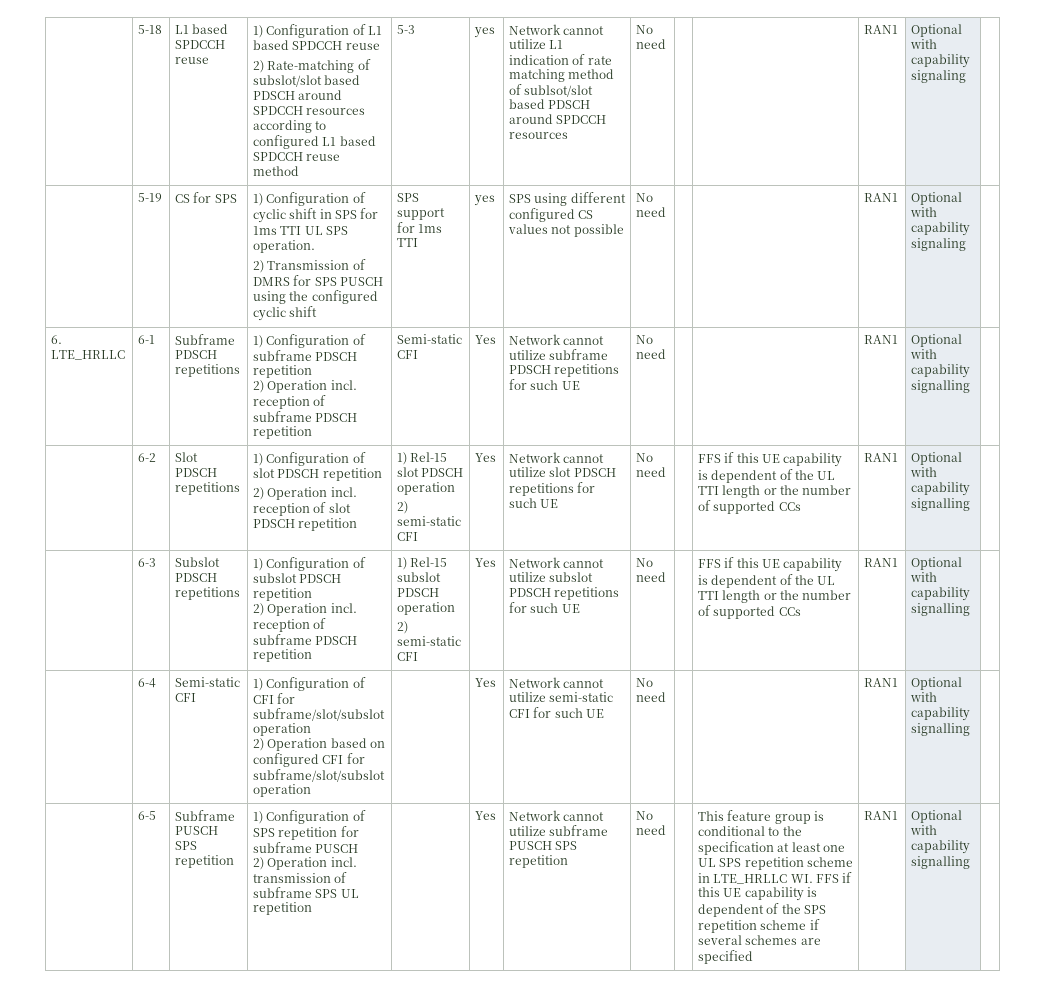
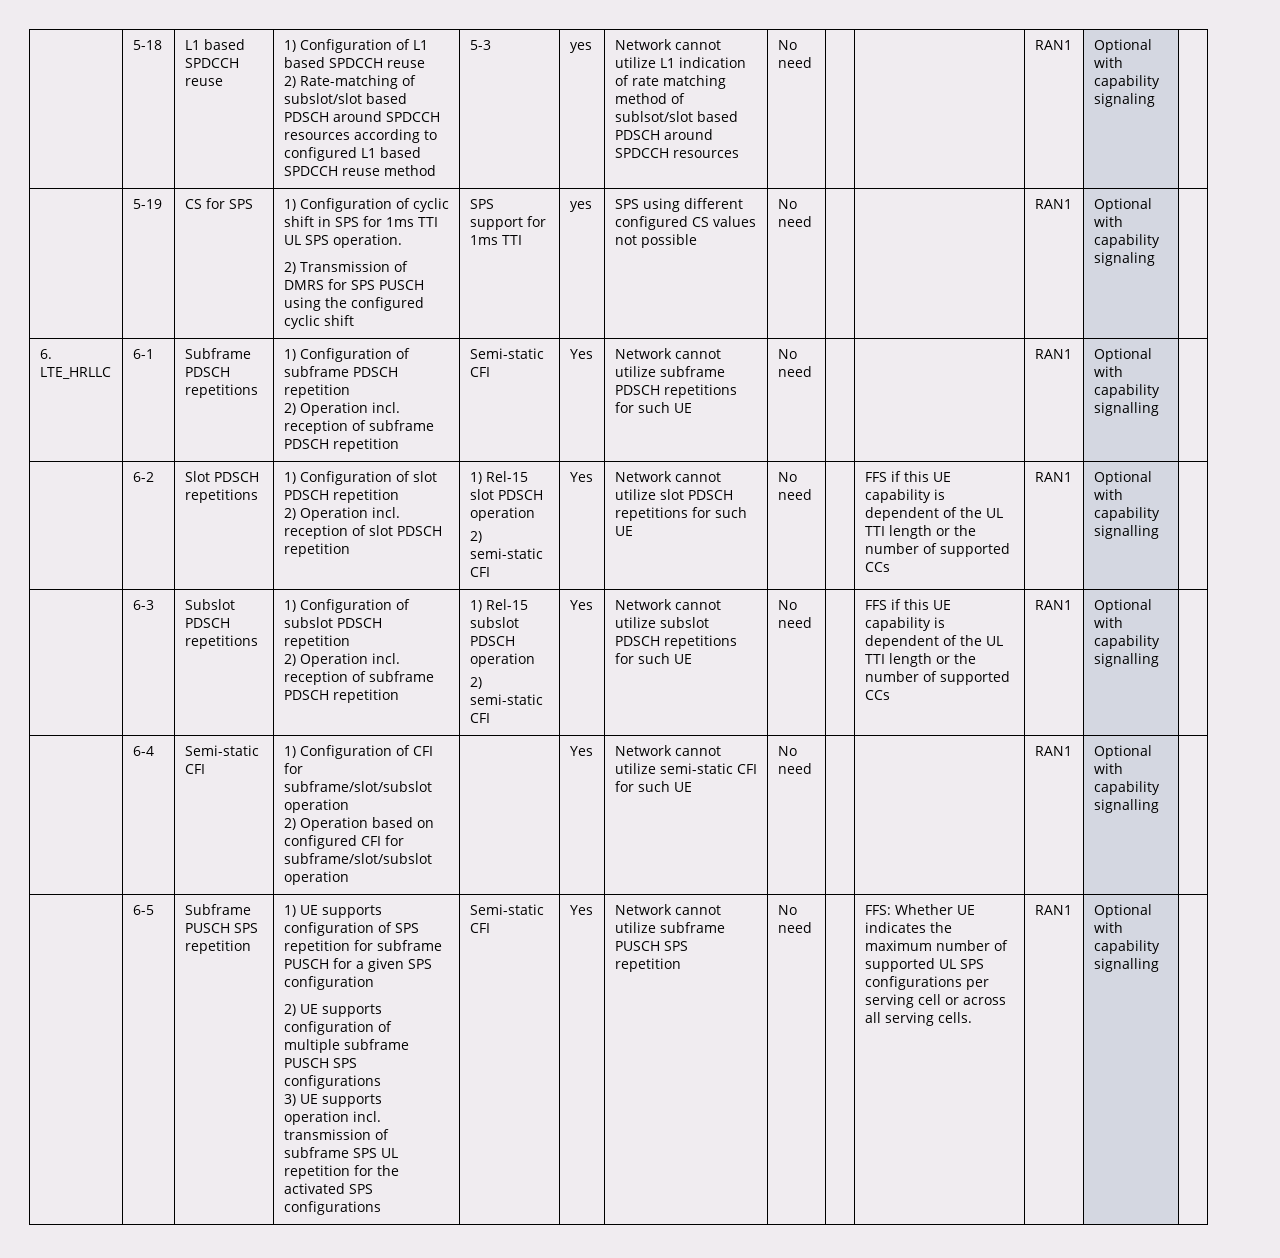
[266,810,350,824] Configuration -> [299,905,382,918] [283,922,374,936] UE supports configuration
[253,857,328,870] // 2) Operation -> [332,958,432,972] [283,976,374,990] [283,1004,382,1017] [283,1021,392,1035] [283,1039,409,1053] [283,1058,357,1068] [283,1075,381,1089] [283,1094,382,1107] [283,1111,349,1125] for a given SPS configuration // 2) UE supports configuration of multiple subframe PUSCH SPS configurations // 3) UE supports operation
(313, 908) | -> [353,1165,399,1176] [283,1183,373,1194] [283,1201,381,1215] [469,904,544,915] [469,923,490,933] for the activated SPS configurations | Semi-static CFI
[698,810,824,824] [698,826,802,836] [698,841,845,855] [698,857,853,870] [698,872,853,884] [698,887,817,901] [698,903,826,917] [698,919,820,933] [698,935,821,945] [698,950,754,964] This feature group is conditional to the specification at least one UL SPS repetition scheme in LTE_HRLLC WI. FFS if this UE capability is dependent of the SPS repetition scheme if several schemes are specified -> [864,904,975,915] [864,922,952,933] [864,940,1008,951] [864,958,984,972] [864,976,989,990] [864,994,1006,1008] [864,1012,972,1026] FFS: Whether UE indicates the maximum number of supported UL SPS configurations per serving cell or across all serving cells.

